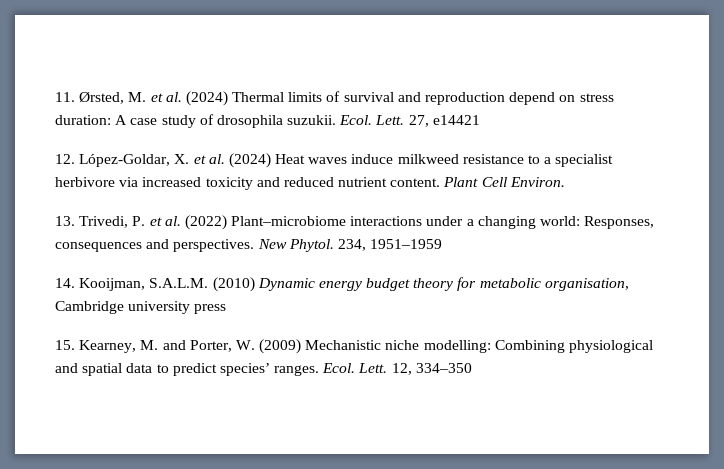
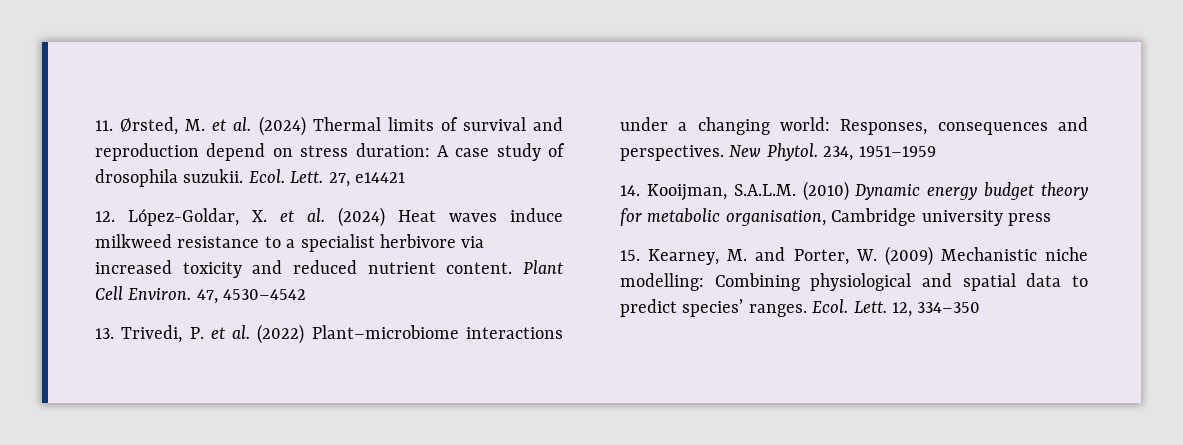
(565, 182) none -> [196,289,307,304] 47, 4530–4542

